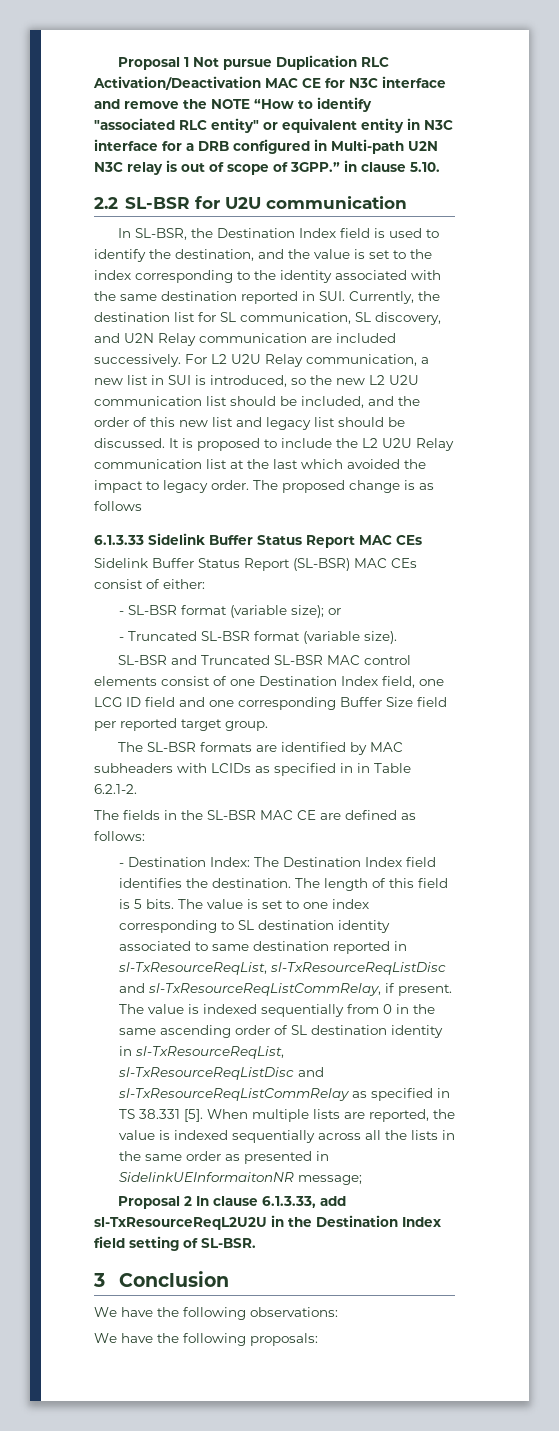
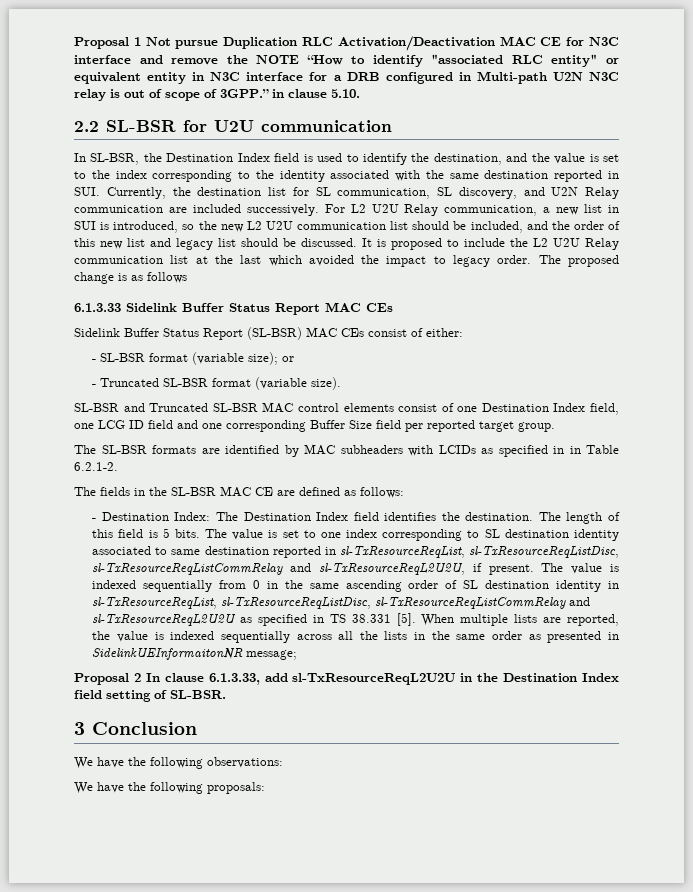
[269,962,446,975] [118,983,381,996] sl-TxResourceReqListDisc and sl-TxResourceReqListCommRelay, -> [469,546,619,558] [92,563,465,575] sl-TxResourceReqListDisc, sl-TxResourceReqListCommRelay and sl-TxResourceReqL2U2U,
[117,1067,324,1080] [117,1088,350,1101] sl-TxResourceReqListDisc and sl-TxResourceReqListCommRelay -> [221,597,591,609] [92,614,237,626] sl-TxResourceReqListDisc, sl-TxResourceReqListCommRelay and sl-TxResourceReqL2U2U

